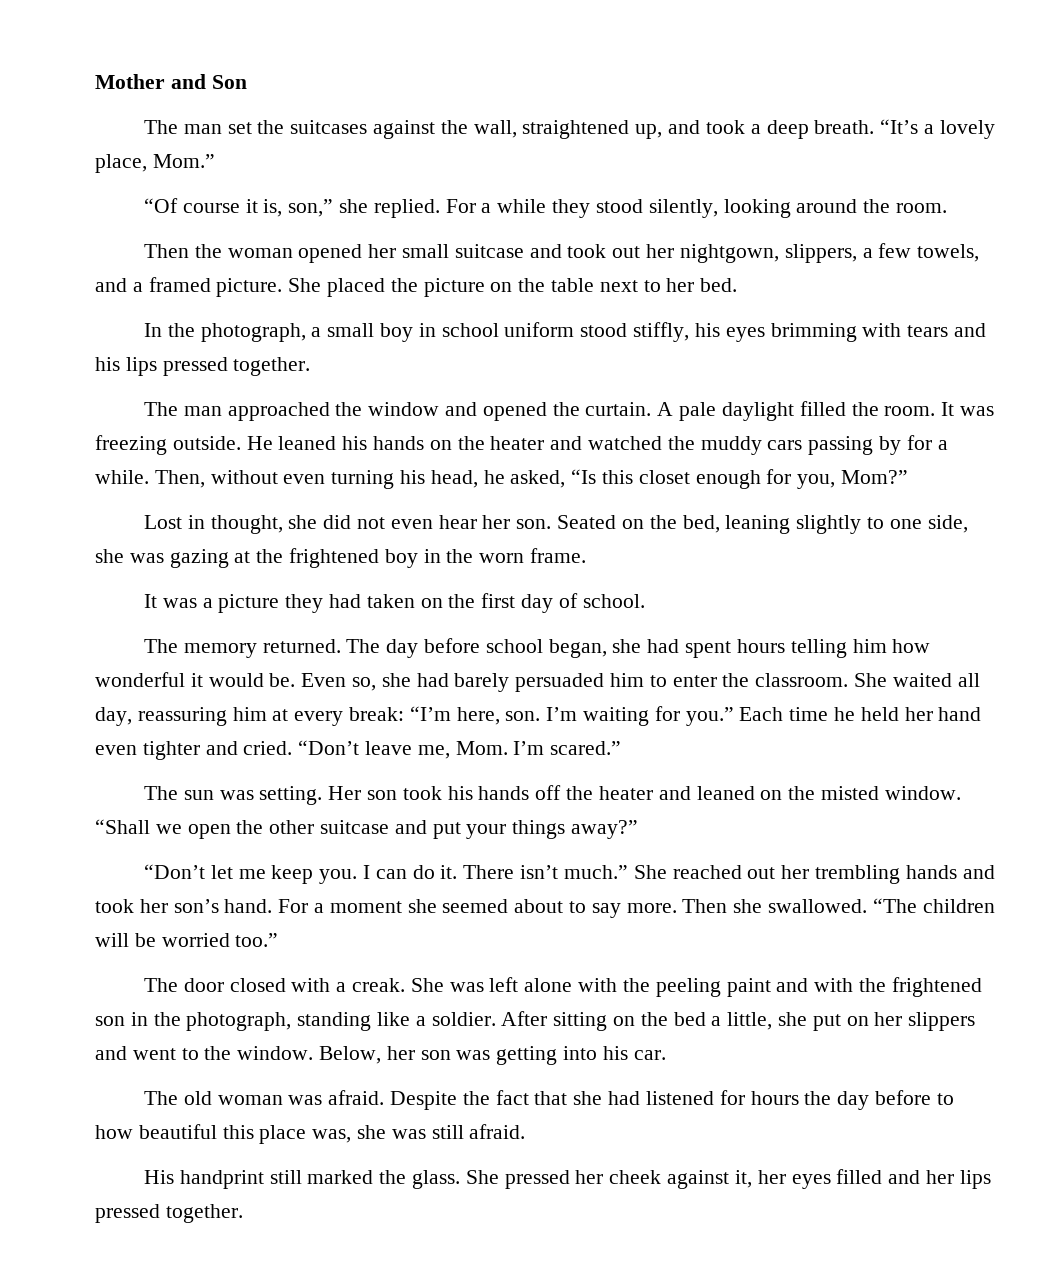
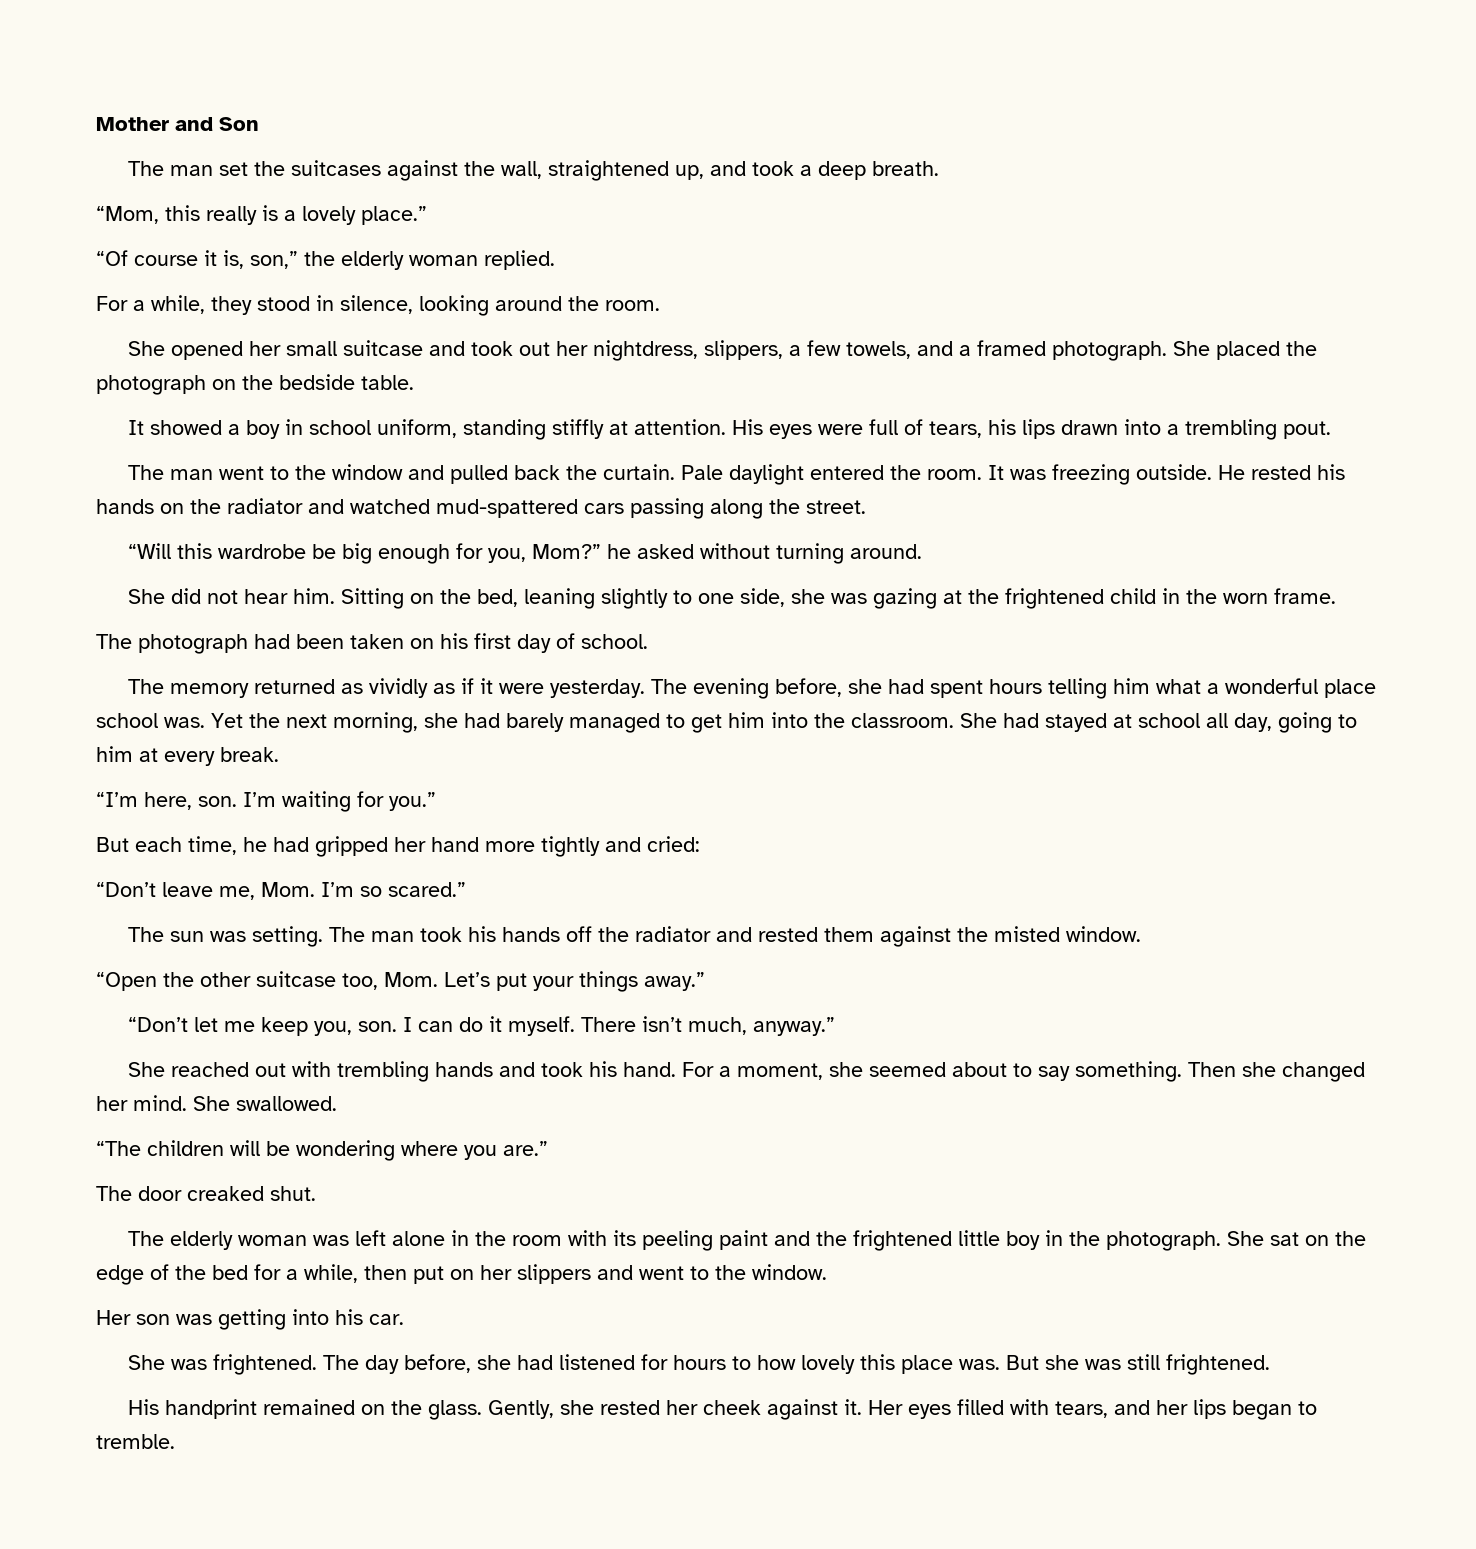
[880,119,995,139] [95,154,215,173] “It’s a lovely place, Mom.” -> [96,205,427,225] // “Mom, this really is a lovely place.”
[339,199,369,213] she -> [304,251,478,270] the elderly woman
[445,199,547,213] For a while -> [96,295,205,314] // For a while,
[648,199,718,218] silently, -> [316,295,413,314] in silence,
[144,244,293,258] Then the woman -> [127,341,165,356] She
[679,244,779,263] nightgown, -> [592,340,698,361] nightdress,
[216,278,283,297] picture. -> [1051,341,1167,361] photograph.
[423,278,738,297] [144,322,986,342] [95,357,311,376] [144,402,330,421] picture on the table next to her bed. // In the photograph, a small boy in school uniform stood stiffly, his eyes brimming with tears and his lips pressed together. // The man approached -> [96,374,414,395] [127,419,1331,440] [127,465,289,480] photograph on the bedside table. // It showed a boy in school uniform, standing stiffly at attention. His eyes were full of tears, his lips drawn into a trembling pout. // The man went to
[482,401,846,421] opened the curtain. A pale daylight filled -> [449,464,884,485] pulled back the curtain. Pale daylight entered
[278,436,337,450] leaned -> [1250,465,1311,480] rested
[490,436,545,450] heater -> [227,498,303,514] radiator
[667,435,948,455] [95,469,909,489] [144,515,617,534] the muddy cars passing by for a while. Then, without even turning his head, he asked, “Is this closet enough for you, Mom?” // Lost in thought, she did not even hear her son. Seated -> [436,498,866,519] [127,543,922,564] [127,588,404,609] mud-spattered cars passing along the street. // “Will this wardrobe be big enough for you, Mom?” he asked without turning around. // She did not hear him. Sitting
[384,549,418,568] boy -> [1109,588,1156,604] child
[144,594,362,613] It was a picture they had -> [96,634,344,654] The photograph had been
[448,594,476,608] the -> [440,633,468,649] his
[262,638,607,658] returned. The day before school began, -> [253,678,842,699] returned as vividly as if it were yesterday. The evening before,
[892,639,931,653] [95,672,980,692] [95,707,227,726] how wonderful it would be. Even so, she had barely persuaded him to enter the classroom. She waited all day, reassuring -> [1155,678,1376,698] [96,712,1357,733] what a wonderful place school was. Yet the next morning, she had barely managed to get him into the classroom. She had stayed at school all day, going to
[349,707,405,721] break: -> [220,747,279,762] break. //
[739,707,982,721] [95,741,293,760] Each time he held her hand even tighter and cried. -> [96,836,700,857] // But each time, he had gripped her hand more tightly and cried: //
(545, 748) none -> [360,886,382,897] so
[328,786,398,800] Her son -> [328,927,414,942] The man
[598,786,961,800] [95,819,427,839] heater and leaned on the misted window. “Shall we open the other suitcase and -> [634,926,1141,947] [96,971,490,991] radiator and rested them against the misted window. // “Open the other suitcase too, Mom. Let’s
[571,820,639,839] away?” -> [644,972,705,991] away.”
[319,869,358,884] you. -> [313,1021,397,1036] you, son.
[440,865,628,879] it. There isn’t much.” -> [488,1016,835,1036] it myself. There isn’t much, anyway.” //
[781,865,810,879] her -> [291,1061,331,1077] with
[139,899,219,913] her son’s -> [588,1061,617,1077] his
[329,901,402,913] moment -> [736,1063,823,1080] moment,
[626,903,677,913] more. -> [1074,1061,1182,1082] something.
(763, 906) none -> [1281,1062,1365,1082] [96,1095,230,1111] changed her mind. She
(868, 906) none -> (337, 1103) //
[161,933,279,947] [144,977,650,992] worried too.” // The door closed with a creak. She was left alone with the -> [296,1140,548,1161] [96,1186,316,1201] [127,1230,636,1250] wondering where you are.” // The door creaked shut. // The elderly woman was left alone in the room with its
[814,977,982,997] [95,1011,808,1031] with the frightened son in the photograph, standing like a soldier. After sitting on the bed a little, she -> [815,1230,1366,1251] [96,1264,407,1285] the frightened little boy in the photograph. She sat on the edge of the bed for a while, then
[319,1046,415,1064] Below, her -> [96,1310,131,1325] // Her
[144,1090,568,1110] The old woman was afraid. Despite the fact that -> [127,1354,471,1375] She was frightened. The day before,
[804,1090,931,1110] the day before -> (726, 1362) none
[138,1124,217,1139] beautiful -> [800,1355,855,1374] lovely
[312,1129,352,1143] was, -> [958,1355,1039,1370] was. But
[469,1124,526,1139] afraid. -> [1165,1354,1270,1375] frightened.
[269,1169,991,1189] [95,1204,243,1223] still marked the glass. She pressed her cheek against it, her eyes filled and her lips pressed together. -> [262,1399,1317,1420] [96,1434,175,1449] remained on the glass. Gently, she rested her cheek against it. Her eyes filled with tears, and her lips began to tremble.

